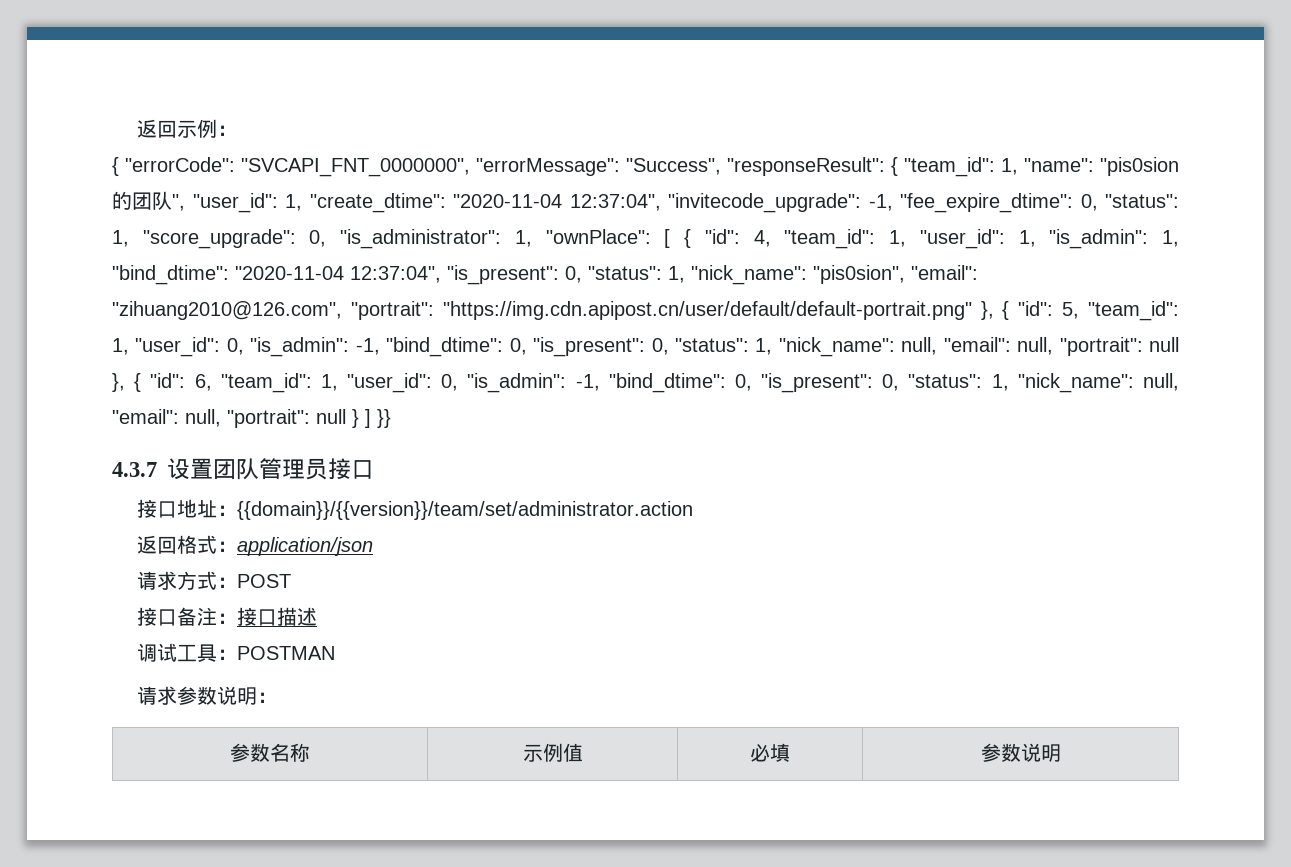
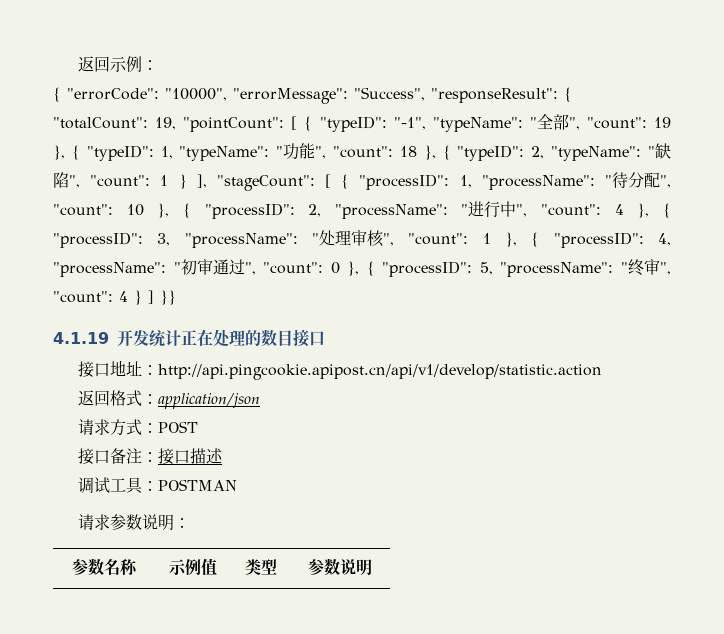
[241,158,470,177] "SVCAPI_FNT_0000000", -> [165,88,227,101] "10000",
[904,157,1179,177] [112,191,1179,213] [112,229,1180,249] [112,265,978,285] [112,301,1180,321] [112,337,1179,357] [112,373,1179,393] [112,409,391,428] [112,458,328,480] "team_id": 1, "name": "pis0sion的团队", "user_id": 1, "create_dtime": "2020-11-04 12:37:04", "invitecode_upgrade": -1, "fee_expire_dtime": 0, "status": 1, "score_upgrade": 0, "is_administrator": 1, "ownPlace": [ { "id": 4, "team_id": 1, "user_id": 1, "is_admin": 1, "bind_dtime": "2020-11-04 12:37:04", "is_present": 0, "status": 1, "nick_name": "pis0sion", "email": "zihuang2010@126.com", "portrait": "https://img.cdn.apipost.cn/user/default/default-portrait.png" }, { "id": 5, "team_id": 1, "user_id": 0, "is_admin": -1, "bind_dtime": 0, "is_present": 0, "status": 1, "nick_name": null, "email": null, "portrait": null }, { "id": 6, "team_id": 1, "user_id": 0, "is_admin": -1, "bind_dtime": 0, "is_present": 0, "status": 1, "nick_name": null, "email": null, "portrait": null } ] }} // 4.3.7设置团队管理员 -> [53,114,672,132] [53,143,671,161] [53,172,671,191] [53,201,671,219] [53,229,671,248] [53,258,671,277] [53,290,176,305] [53,329,293,347] "totalCount": 19, "pointCount": [ { "typeID": "-1", "typeName": "全部", "count": 19 }, { "typeID": 1, "typeName": "功能", "count": 18 }, { "typeID": 2, "typeName": "缺陷", "count": 1 } ], "stageCount": [ { "processID": 1, "processName": "待分配", "count": 10 }, { "processID": 2, "processName": "进行中", "count": 4 }, { "processID": 3, "processName": "处理审核", "count": 1 }, { "processID": 4, "processName": "初审通过", "count": 0 }, { "processID": 5, "processName": "终审", "count": 4 } ] }} // 4.1.19开发统计正在处理的数目
[236,501,693,520] {{domain}}/{{version}}/team/set/administrator.action -> [158,364,603,380] http://api.pingcookie.apipost.cn/api/v1/develop/statistic.action
[750,743,790,762] 必填 -> [245,559,277,576] 类型

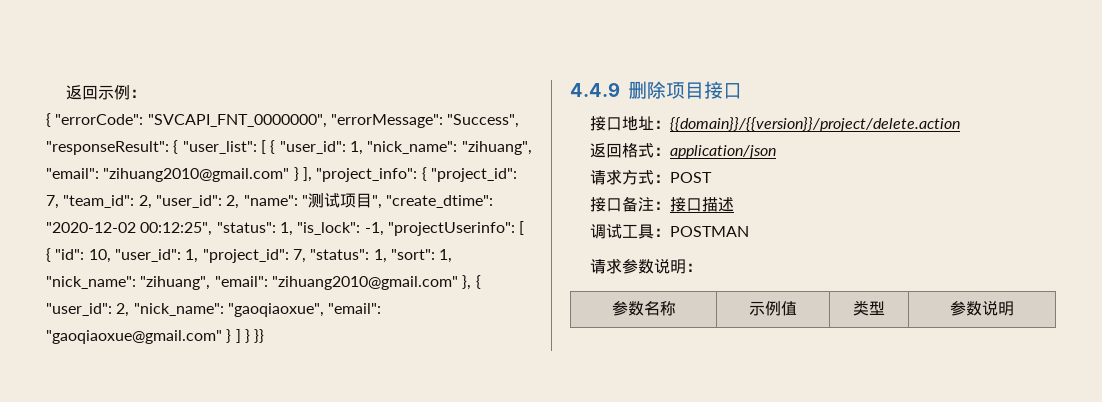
[165,88,227,101] "10000", -> [147,114,327,128] "SVCAPI_FNT_0000000",
[53,114,672,132] [53,143,671,161] [53,172,671,191] [53,201,671,219] [53,229,671,248] [53,258,671,277] [53,291,128,303] "totalCount": 19, "pointCount": [ { "typeID": "-1", "typeName": "全部", "count": 19 }, { "typeID": 1, "typeName": "功能", "count": 18 }, { "typeID": 2, "typeName": "缺陷", "count": 1 } ], "stageCount": [ { "processID": 1, "processName": "待分配", "count": 10 }, { "processID": 2, "processName": "进行中", "count": 4 }, { "processID": 3, "processName": "处理审核", "count": 1 }, { "processID": 4, "processName": "初审通过", "count": 0 }, { "processID": 5, "processName": "终审", "count": 4 -> [182,140,532,155] [46,167,517,182] [46,193,494,209] [46,221,525,236] [46,248,453,263] [46,275,481,290] [46,303,382,317] [46,330,222,344] "user_list": [ { "user_id": 1, "nick_name": "zihuang", "email": "zihuang2010@gmail.com" } ], "project_info": { "project_id": 7, "team_id": 2, "user_id": 2, "name": "测试项目", "create_dtime": "2020-12-02 00:12:25", "status": 1, "is_lock": -1, "projectUserinfo": [ { "id": 10, "user_id": 1, "project_id": 7, "status": 1, "sort": 1, "nick_name": "zihuang", "email": "zihuang2010@gmail.com" }, { "user_id": 2, "nick_name": "gaoqiaoxue", "email": "gaoqiaoxue@gmail.com"
(154, 297) none -> [244,329,250,343] }
[53,329,277,347] 4.1.19开发统计正在处理的数 -> [570,81,685,99] 4.4.9删除项
[158,364,603,380] http://api.pingcookie.apipost.cn/api/v1/develop/statistic.action -> [670,117,961,132] {{domain}}/{{version}}/project/delete.action

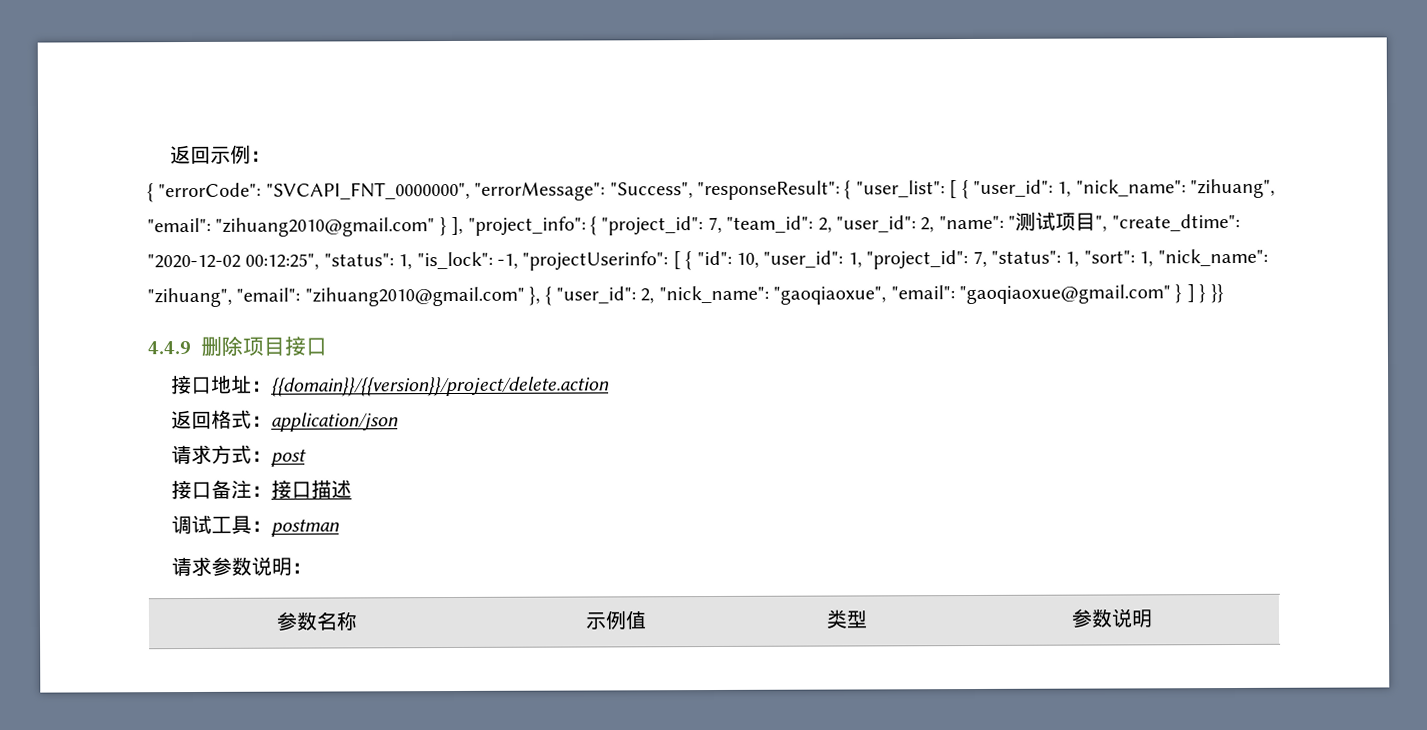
[670,172,713,183] POST -> [271,449,308,467] post
[670,226,750,237] POSTMAN -> [271,519,341,537] postman

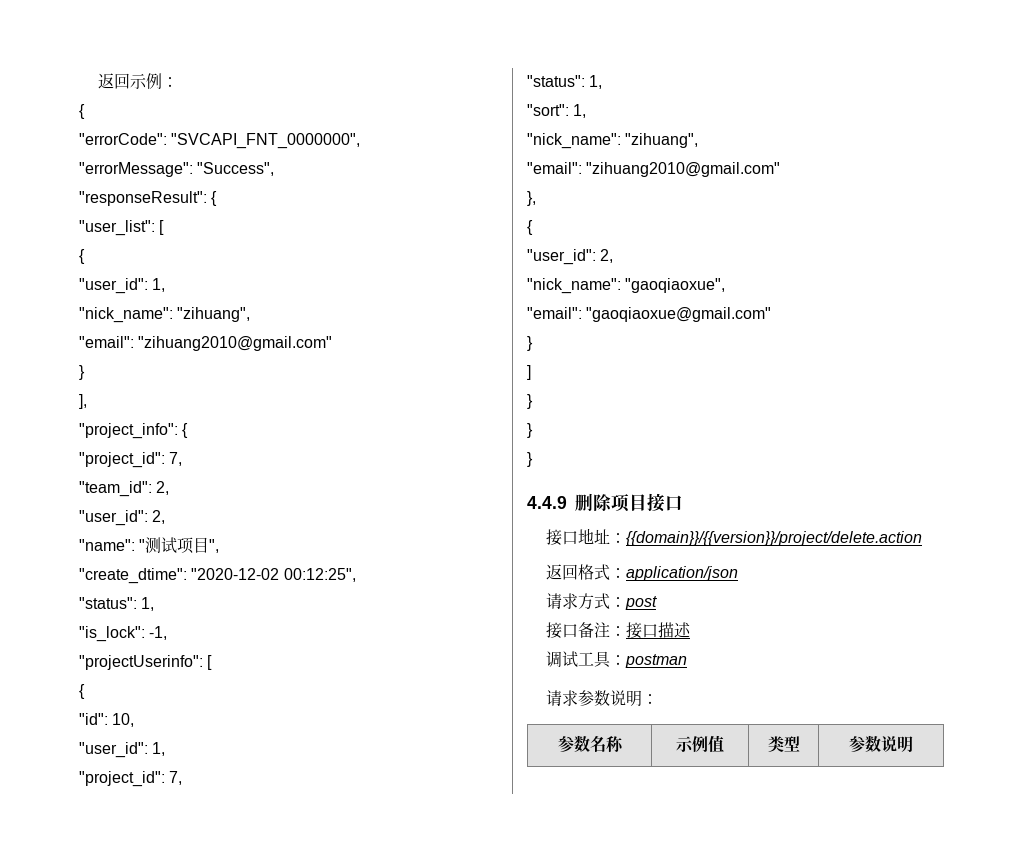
(154, 193) none -> (85, 111) //
(470, 190) none -> (361, 141) //
(693, 190) none -> (275, 169) //
(852, 190) none -> (218, 198) //
[961,178,1276,200] [147,217,447,237] { "user_id": 1, "nick_name": "zihuang", "email": "zihuang2010@gmail.com" } -> [79,249,85,264] [79,278,166,294] [79,307,251,323] [79,336,333,351] [79,365,85,380] // { // "user_id": 1, // "nick_name": "zihuang", // "email": "zihuang2010@gmail.com" // } //
(464, 226) none -> (87, 401) //
[601,216,722,236] "project_id": 7, -> [79,452,183,468] // "project_id": 7, //
[835,215,935,233] "user_id": 2, -> [79,510,166,526] // "user_id": 2, //
(1108, 223) none -> (220, 546) //
[323,253,413,270] "status": 1, -> [79,597,155,611] // "status": 1, //
(518, 261) none -> (168, 633) //
[685,251,693,271] { -> [79,684,85,699] // { //
[763,250,1080,270] "user_id": 1, "project_id": 7, "status": 1, -> [79,742,166,758] [79,771,183,787] [527,75,603,89] // "user_id": 1, // "project_id": 7, // "status": 1, //
[1157,248,1268,267] [147,286,525,308] "nick_name": "zihuang", "email": "zihuang2010@gmail.com" -> [527,133,699,149] [527,162,781,177] // "nick_name": "zihuang", // "email": "zihuang2010@gmail.com" //
[544,286,655,306] { "user_id": 2, -> [527,220,533,235] [527,249,614,265] // { // "user_id": 2, //
(887, 295) none -> (726, 285) //
[1175,284,1183,304] } -> [527,336,533,351] // } //
[1199,284,1224,304] } }} -> [527,394,533,409] [527,423,533,438] [527,452,533,467] // } // } // }

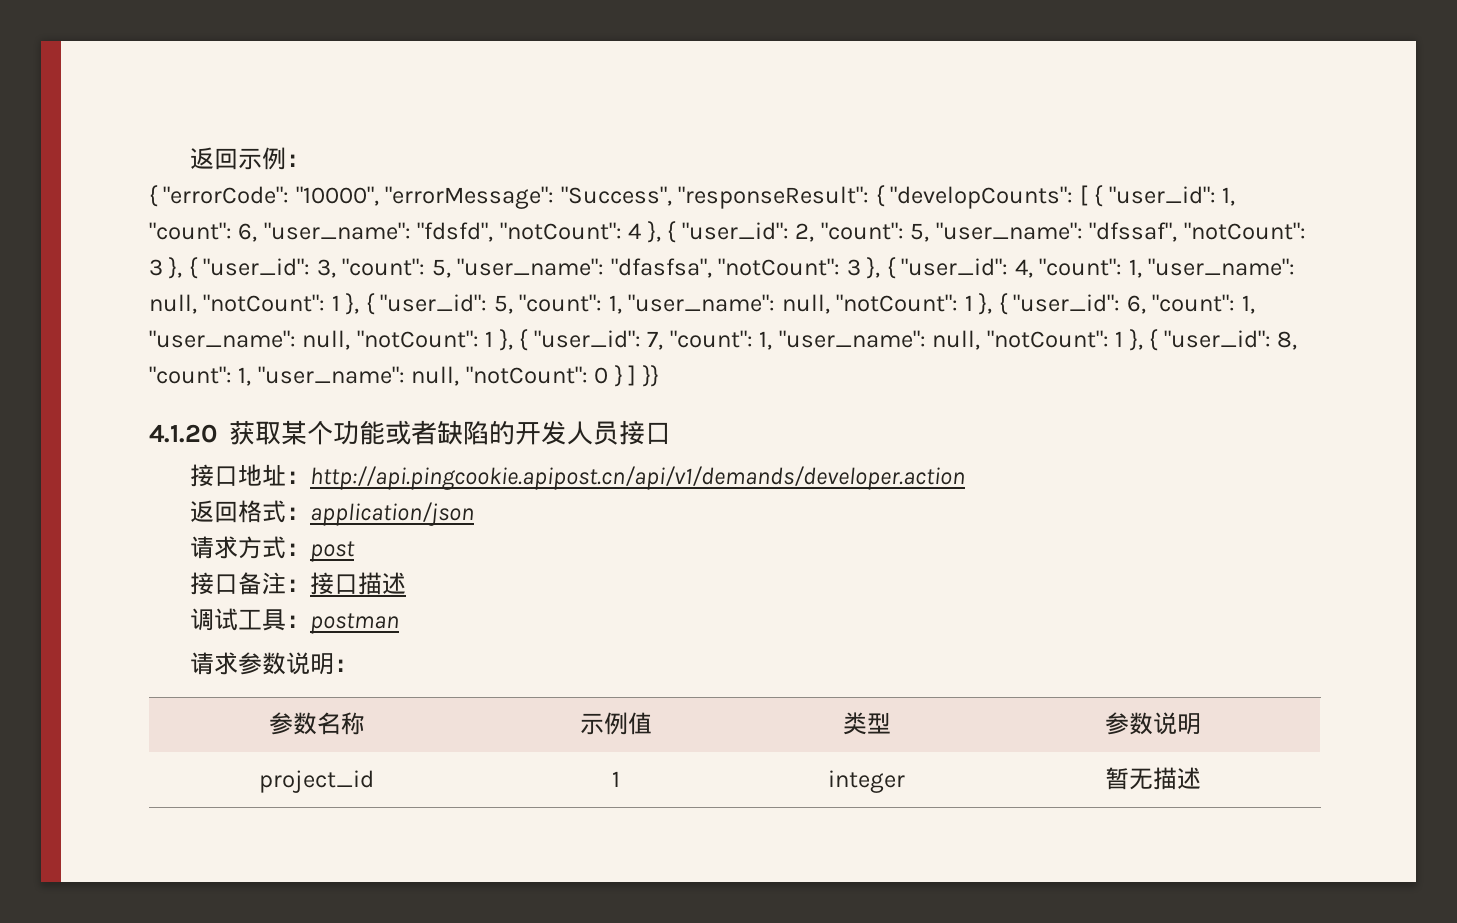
[79,133,361,149] // "errorCode": "SVCAPI_FNT_0000000", // -> [163,186,379,206] "errorCode": "10000",
(275, 169) // -> (672, 196) none
[79,220,165,236] [79,249,85,264] [79,278,166,294] [79,307,251,323] [79,336,333,351] [79,365,85,380] [79,394,87,409] [79,423,189,439] [79,452,183,468] [79,481,170,497] [79,510,166,526] [79,537,220,554] [79,568,356,584] [79,597,155,611] [79,626,168,642] [79,655,213,670] [79,684,85,699] [79,713,135,727] [79,742,166,758] [79,771,183,787] [527,75,603,89] [527,104,587,118] [527,133,699,149] [527,162,781,177] [527,191,536,206] [527,220,533,235] [527,249,614,265] [527,278,726,294] [527,307,772,322] [527,336,533,351] // "user_list": [ // { // "user_id": 1, // "nick_name": "zihuang", // "email": "zihuang2010@gmail.com" // } // ], // "project_info": { // "project_id": 7, // "team_id": 2, // "user_id": 2, // "name": "测试项目", // "create_dtime": "2020-12-02 00:12:25", // "status": 1, // "is_lock": -1, // "projectUserinfo": [ // { // "id": 10, // "user_id": 1, // "project_id": 7, // "status": 1, // "sort": 1, // "nick_name": "zihuang", // "email": "zihuang2010@gmail.com" // }, // { // "user_id": 2, // "nick_name": "gaoqiaoxue", // "email": "gaoqiaoxue@gmail.com" // } // -> [890,185,1236,209] [149,221,1306,243] [149,257,1296,279] [149,293,1255,315] [149,329,1298,351] [149,365,623,387] "developCounts": [ { "user_id": 1, "count": 6, "user_name": "fdsfd", "notCount": 4 }, { "user_id": 2, "count": 5, "user_name": "dfssaf", "notCount": 3 }, { "user_id": 3, "count": 5, "user_name": "dfasfsa", "notCount": 3 }, { "user_id": 4, "count": 1, "user_name": null, "notCount": 1 }, { "user_id": 5, "count": 1, "user_name": null, "notCount": 1 }, { "user_id": 6, "count": 1, "user_name": null, "notCount": 1 }, { "user_id": 7, "count": 1, "user_name": null, "notCount": 1 }, { "user_id": 8, "count": 1, "user_name": null, "notCount": 0 }
[527,394,533,409] [527,423,533,438] [527,452,533,467] [527,493,647,512] // } // } // } // 4.4.9删除项目 -> [642,365,659,387] [149,420,619,445] }} // 4.1.20获取某个功能或者缺陷的开发人员
[625,531,922,546] {{domain}}/{{version}}/project/delete.action -> [310,466,966,490] http://api.pingcookie.apipost.cn/api/v1/demands/developer.action
(913, 744) none -> [259,770,374,793] [611,771,620,787] [828,770,905,793] [1105,767,1201,790] // project_id | 1 | integer | 暂无描述

